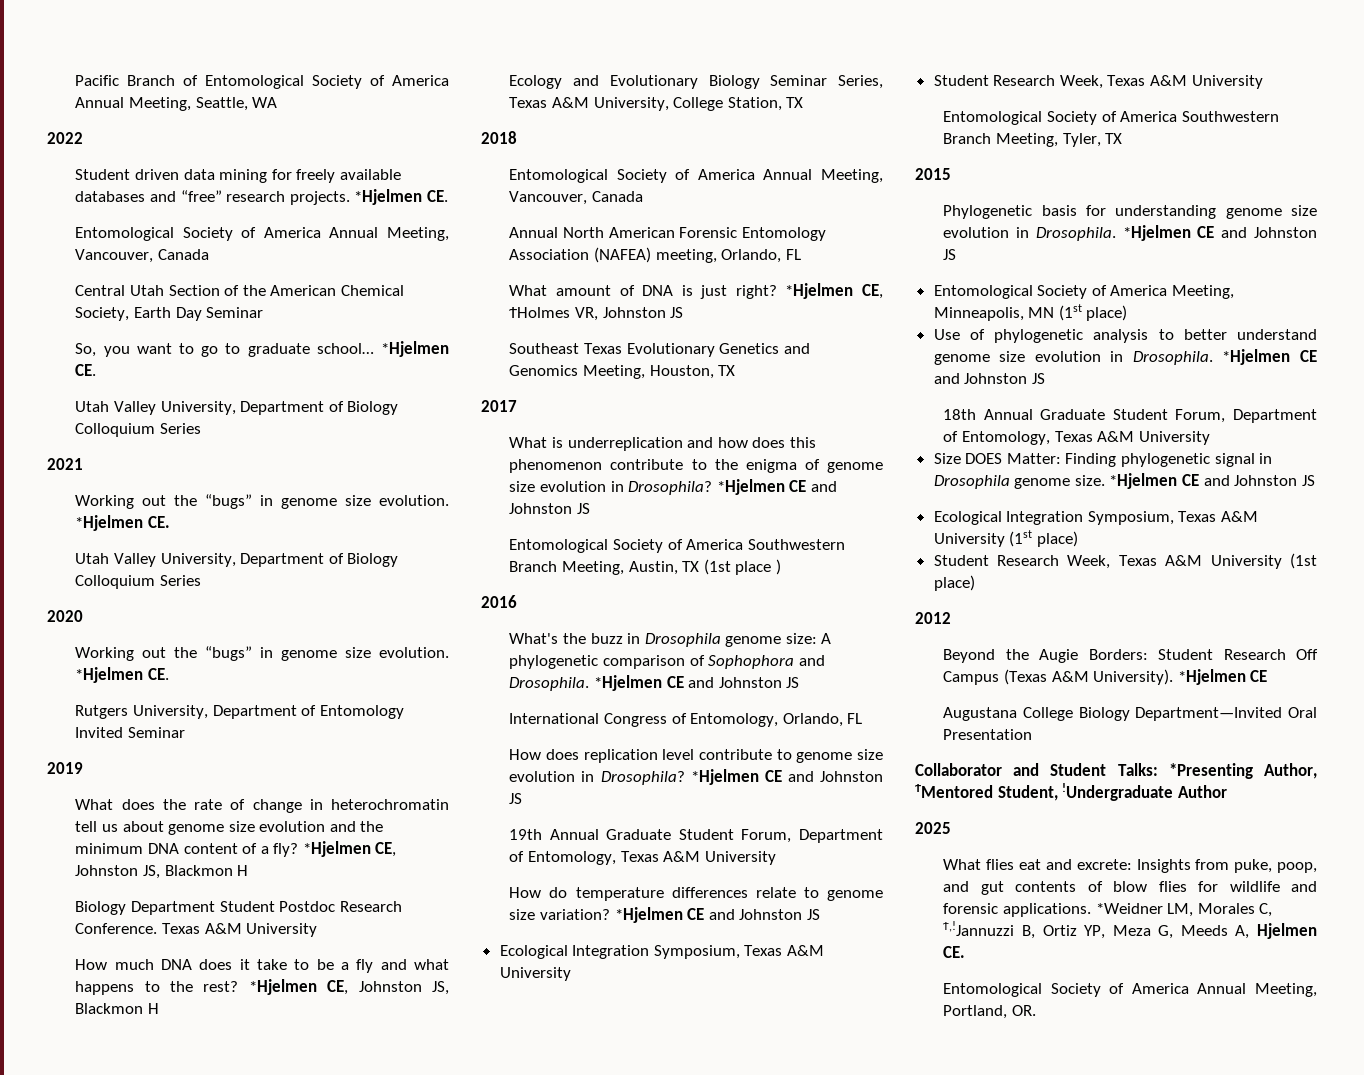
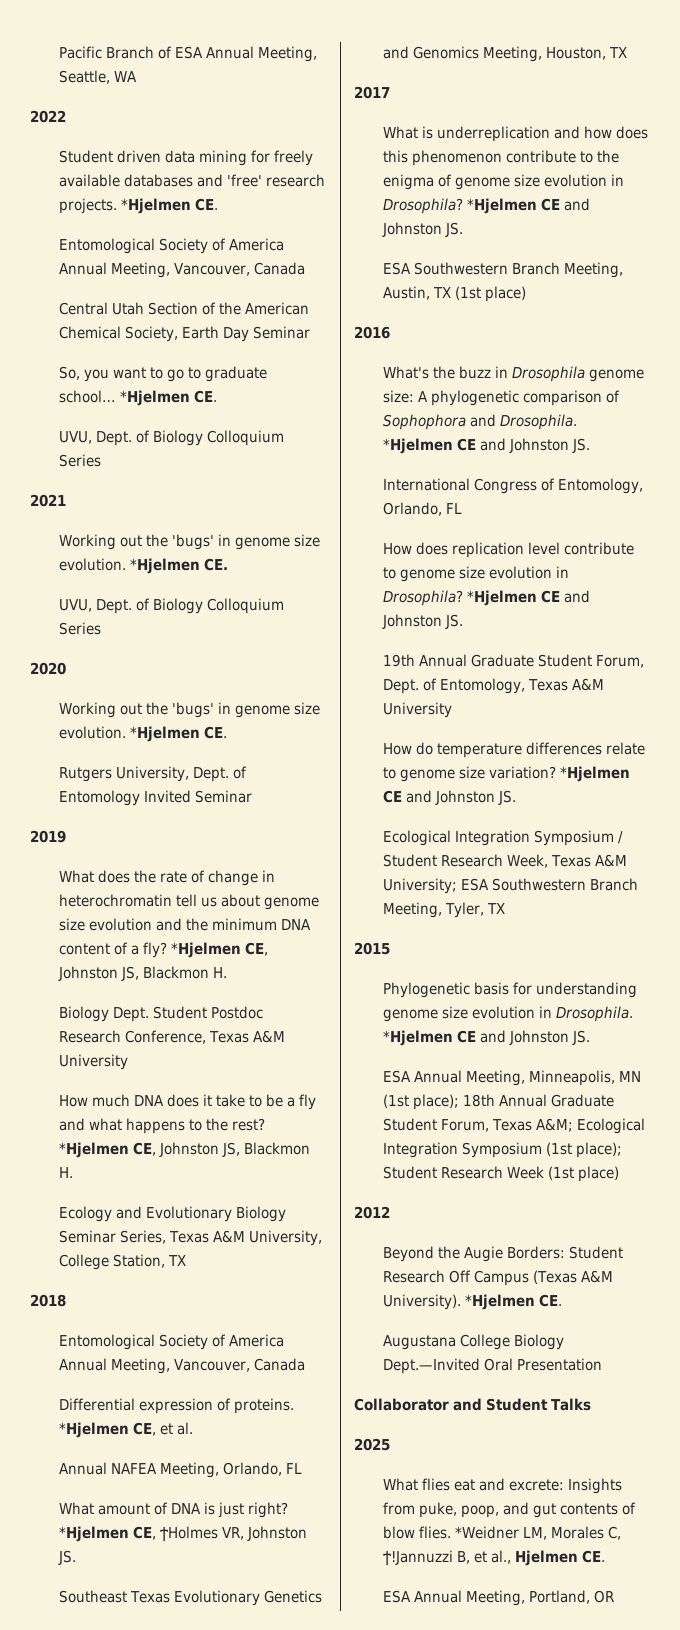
[205,75,449,89] Entomological Society of America -> [175,46,204,59] ESA
[180,190,222,202] “free” -> [227,174,263,187] 'free'
[75,401,325,415] Utah Valley University, Department -> [58,431,132,446] UVU, Dept.
[205,494,449,509] [75,515,170,531] [75,553,325,567] “bugs” in genome size evolution. *Hjelmen CE. // Utah Valley University, Department -> [171,534,321,550] [58,558,228,574] [58,599,132,614] 'bugs' in genome size evolution. *Hjelmen CE. // UVU, Dept.
[205,646,253,661] “bugs” -> [171,702,214,718] 'bugs'
[212,705,297,719] Department -> [192,767,229,782] Dept.
[237,865,249,876] [75,901,215,915] H // Biology Department -> [213,967,228,978] [58,1006,149,1022] H. // Biology Dept.
[75,923,158,934] Conference. -> [124,1030,206,1044] Conference,
[147,1003,159,1014] H -> [58,1167,73,1178] H.
[509,227,826,241] [509,247,717,263] Annual North American Forensic Entomology Association (NAFEA) meeting, -> [58,1398,295,1414] [58,1422,194,1438] [58,1462,219,1478] Differential expression of proteins. *Hjelmen CE, et al. // Annual NAFEA Meeting,
[670,307,684,318] JS -> [57,1550,76,1565] JS.
[576,503,590,514] [509,539,744,553] JS // Entomological Society of America -> [444,222,463,237] [382,262,411,275] JS. // ESA
[735,559,781,575] place ) -> [485,286,527,302] place)
[786,677,800,688] JS -> [572,438,591,453] JS.
[509,793,523,804] JS -> [444,614,463,629] JS.
[799,829,883,843] Department -> [382,679,419,694] Dept.
[806,909,820,920] [499,945,825,959] [499,967,571,981] [933,75,1263,89] [943,111,1178,125] JS // Ecological Integration Symposium, Texas A&M University // Student Research Week, Texas A&M University // Entomological Society of America -> [498,790,517,805] [382,830,624,846] [382,854,628,868] [382,878,489,894] JS. // Ecological Integration Symposium / Student Research Week, Texas A&M University; ESA
[943,249,957,260] [933,285,1235,299] [933,304,1128,321] [933,329,1317,343] [933,349,1317,365] [933,373,1045,384] JS // Entomological Society of America Meeting, Minneapolis, MN (1st place) // Use of phylogenetic analysis to better understand genome size evolution in Drosophila. *Hjelmen CE and Johnston JS // -> [572,1030,591,1045] [382,1070,642,1086] [382,1094,459,1110] JS. // ESA Annual Meeting, Minneapolis, MN (1st place);
[1233,409,1317,423] [943,431,1210,445] [933,453,1273,467] [933,473,1315,489] [933,511,1259,525] [933,530,1078,547] [933,555,1282,569] Department of Entomology, Texas A&M University // Size DOES Matter: Finding phylogenetic signal in Drosophila genome size. *Hjelmen CE and Johnston JS // Ecological Integration Symposium, Texas A&M University (1st place) // Student Research Week, Texas A&M University -> [491,1118,646,1134] [382,1142,623,1158] [382,1166,544,1179] Texas A&M; Ecological Integration Symposium (1st place); Student Research Week
[1250,670,1268,682] CE -> [538,1294,562,1307] CE.
[1135,707,1283,721] Department—Invited -> [382,1358,480,1374] Dept.—Invited
[1117,763,1317,779] [915,783,1227,801] Talks: *Presenting Author, ϮMentored Student, !Undergraduate Author -> [551,1398,592,1411] Talks
[1158,881,1317,892] [943,903,1273,917] [943,921,1317,939] [943,946,966,958] [943,983,1189,997] flies for wildlife and forensic applications. *Weidner LM, Morales C, Ϯ,!Jannuzzi B, Ortiz YP, Meza G, Meeds A, Hjelmen CE. // Entomological Society of America -> [418,1526,622,1540] [382,1550,606,1566] [382,1590,411,1603] flies. *Weidner LM, Morales C, Ϯ!Jannuzzi B, et al., Hjelmen CE. // ESA
[1011,1005,1036,1016] OR. -> [594,1590,615,1603] OR

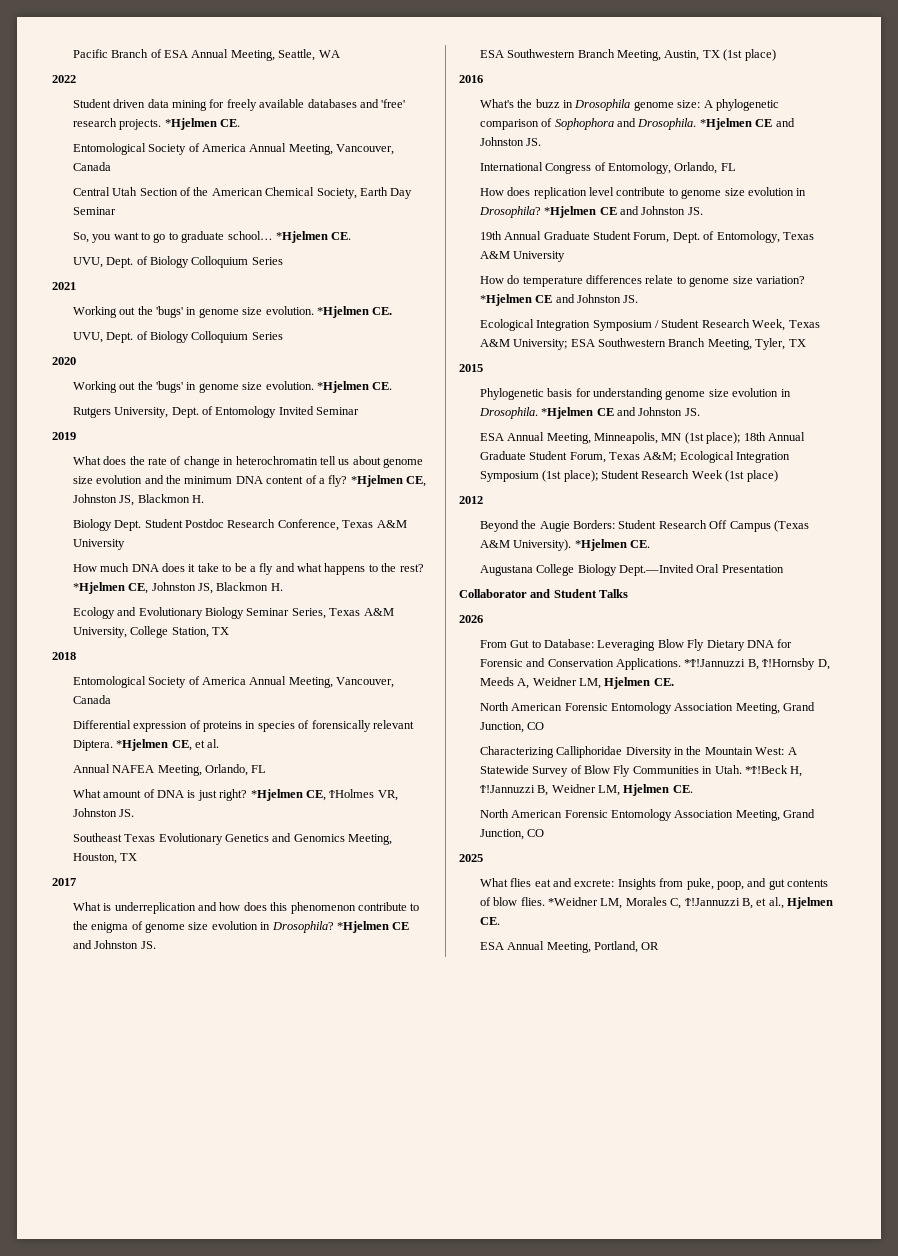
[234,1398,295,1414] proteins. -> [203,720,414,732] [72,740,113,751] proteins in species of forensically relevant Diptera.
(592, 1404) none -> [459,615,483,623] [479,639,793,651] [479,658,830,670] [479,677,674,689] [479,702,816,714] [479,722,545,733] [479,746,797,758] [479,765,803,777] [479,784,693,796] [479,809,816,821] [479,829,545,840] // 2026 // From Gut to Database: Leveraging Blow Fly Dietary DNA for Forensic and Conservation Applications. *Ϯ!Jannuzzi B, Ϯ!Hornsby D, Meeds A, Weidner LM, Hjelmen CE. // North American Forensic Entomology Association Meeting, Grand Junction, CO // Characterizing Calliphoridae Diversity in the Mountain West: A Statewide Survey of Blow Fly Communities in Utah. *Ϯ!Beck H, Ϯ!Jannuzzi B, Weidner LM, Hjelmen CE. // North American Forensic Entomology Association Meeting, Grand Junction, CO

